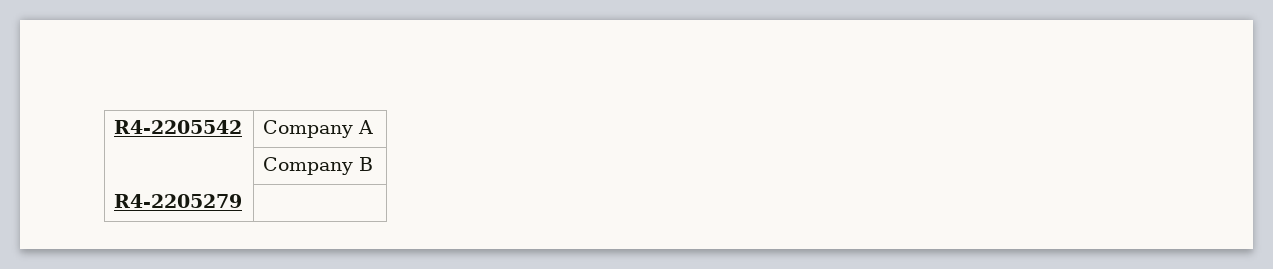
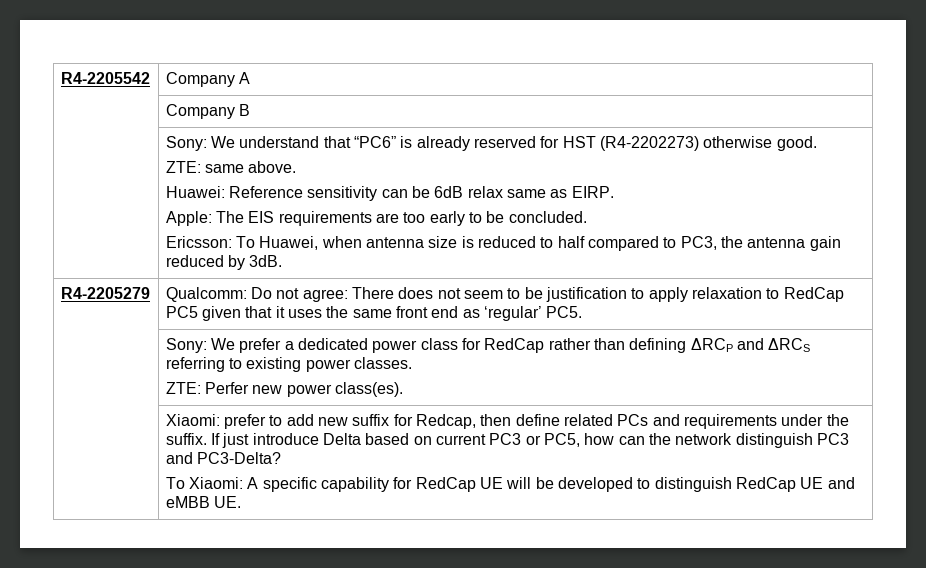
[114,194,243,208] R4-2205279 | -> [165,136,817,151] [165,161,297,173] [165,186,614,201] [165,211,587,226] [165,236,841,251] [165,255,283,270] [60,287,150,299] [165,287,844,302] [165,306,583,321] [165,338,811,353] [165,357,413,372] [165,382,404,397] [165,414,849,429] [165,433,849,448] [165,452,282,464] [165,477,855,492] [165,496,242,508] | Sony: We understand that “PC6” is already reserved for HST (R4-2202273) otherwise good. // ZTE: same above. // Huawei: Reference sensitivity can be 6dB relax same as EIRP. // Apple: The EIS requirements are too early to be concluded. // Ericsson: To Huawei, when antenna size is reduced to half compared to PC3, the antenna gain reduced by 3dB. // R4-2205279 | Qualcomm: Do not agree: There does not seem to be justification to apply relaxation to RedCap PC5 given that it uses the same front end as ‘regular’ PC5. // | Sony: We prefer a dedicated power class for RedCap rather than defining ΔRCP and ΔRCS referring to existing power classes. // ZTE: Perfer new power class(es). // | Xiaomi: prefer to add new suffix for Redcap, then define related PCs and requirements under the suffix. If just introduce Delta based on current PC3 or PC5, how can the network distinguish PC3 and PC3-Delta? // To Xiaomi: A specific capability for RedCap UE will be developed to distinguish RedCap UE and eMBB UE.

